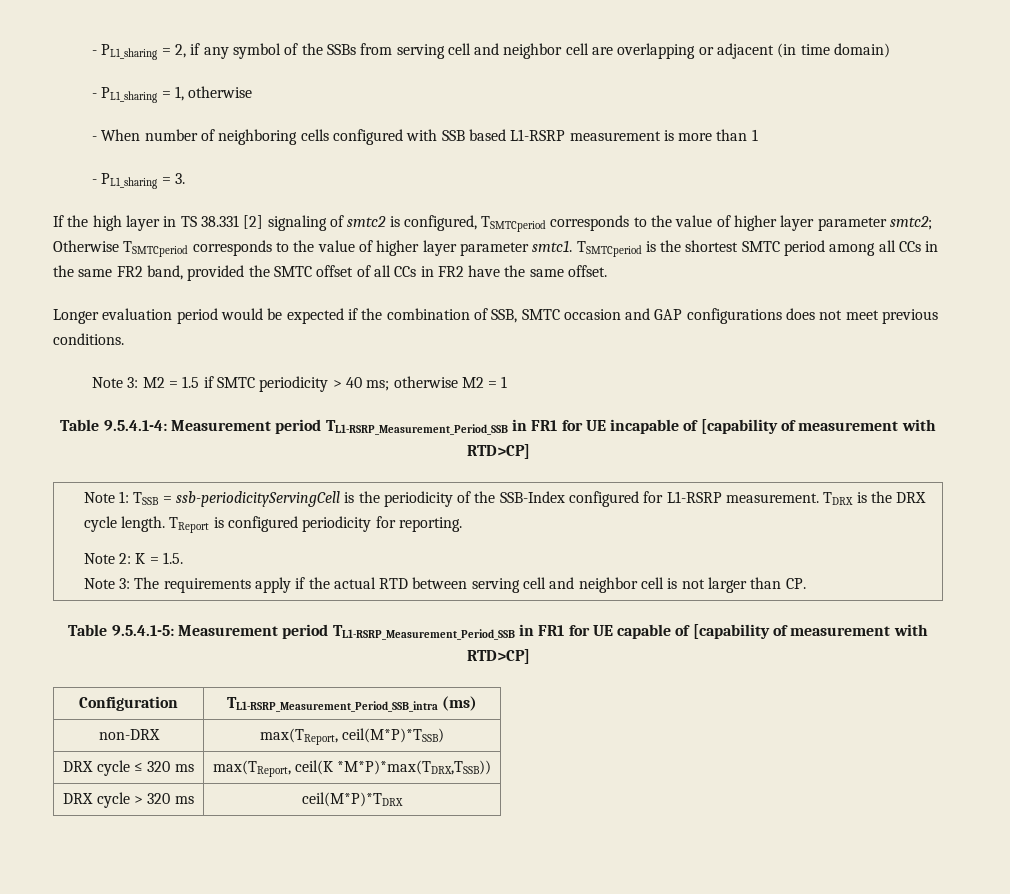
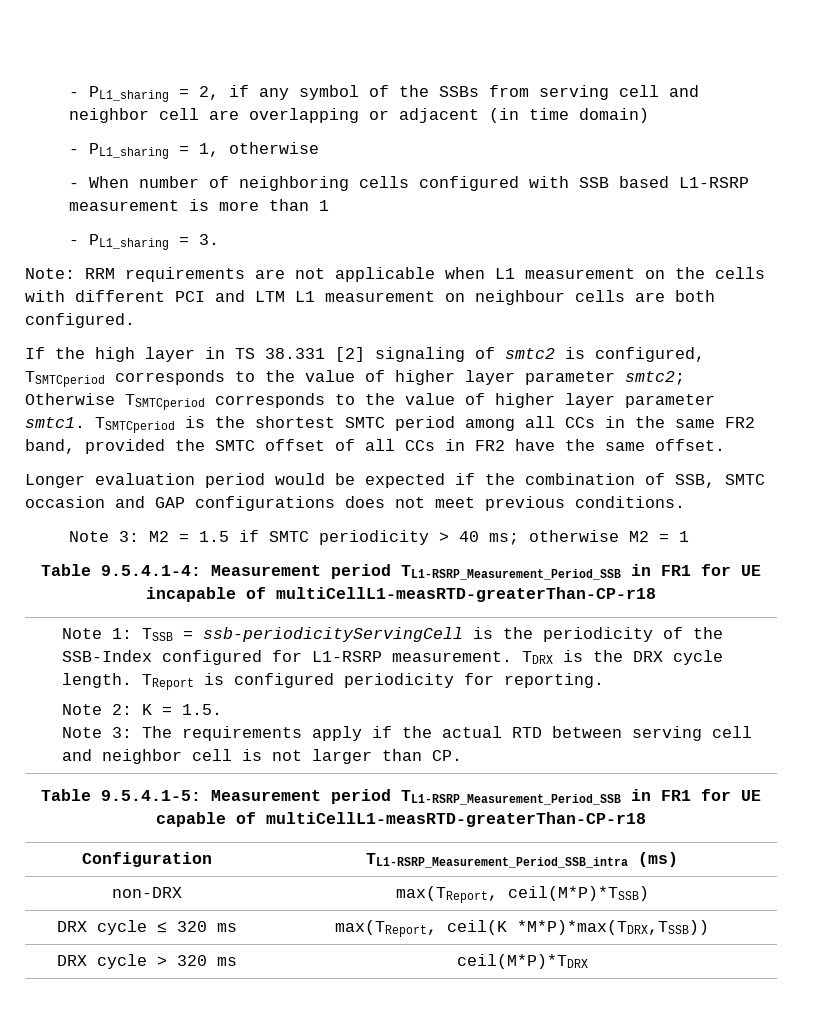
(185, 178) none -> [25,267,765,282] [25,290,715,305] [25,313,135,328] // Note: RRM requirements are not applicable when L1 measurement on the cells with different PCI and LTM L1 measurement on neighbour cells are both configured.
[700,419,936,434] [466,444,530,459] [capability of measurement with RTD>CP] -> [276,587,656,602] multiCellL1-measRTD-greaterThan-CP-r18
[692,624,928,639] [466,649,530,664] [capability of measurement with RTD>CP] -> [266,812,646,827] multiCellL1-measRTD-greaterThan-CP-r18

